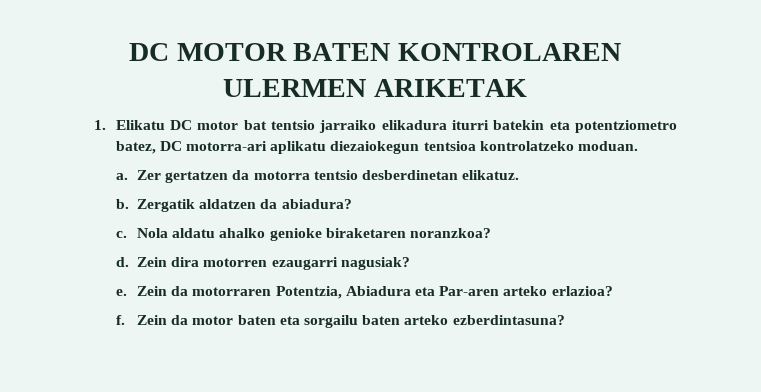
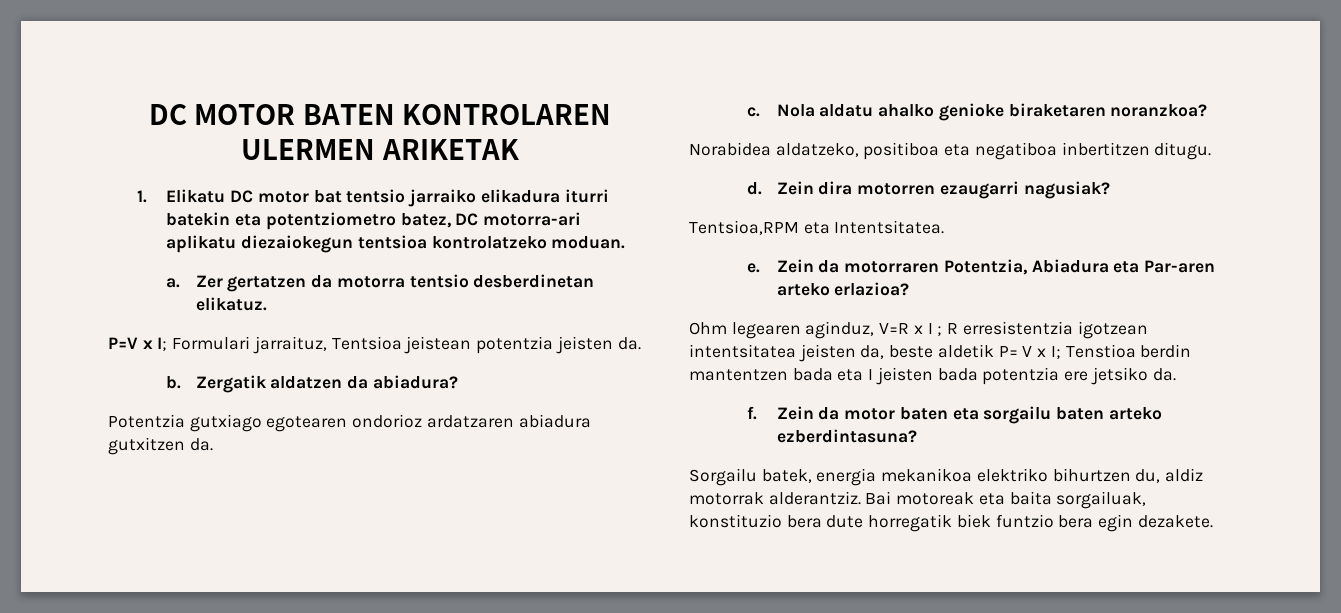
(520, 175) none -> [108,336,641,354] // P=V x I; Formulari jarraituz, Tentsioa jeistean potentzia jeisten da.
(352, 204) none -> [108,414,591,432] [108,437,213,455] // Potentzia gutxiago egotearen ondorioz ardatzaren abiadura gutxitzen da.
(491, 233) none -> [689,142,1212,160] // Norabidea aldatzeko, positiboa eta negatiboa inbertitzen ditugu.
(410, 263) none -> [689,220,945,235] // Tentsioa,RPM eta Intentsitatea.
(613, 291) none -> [689,321,1148,339] [689,344,1192,362] [689,367,1176,385] // Ohm legearen aginduz, V=R x I ; R erresistentzia igotzean intentsitatea jeisten da, beste aldetik P= V x I; Tenstioa berdin mantentzen bada eta I jeisten bada potentzia ere jetsiko da.
(565, 320) none -> [689,468,1204,486] [689,491,1147,509] [689,514,1213,532] // Sorgailu batek, energia mekanikoa elektriko bihurtzen du, aldiz motorrak alderantziz. Bai motoreak eta baita sorgailuak, konstituzio bera dute horregatik biek funtzio bera egin dezakete.

